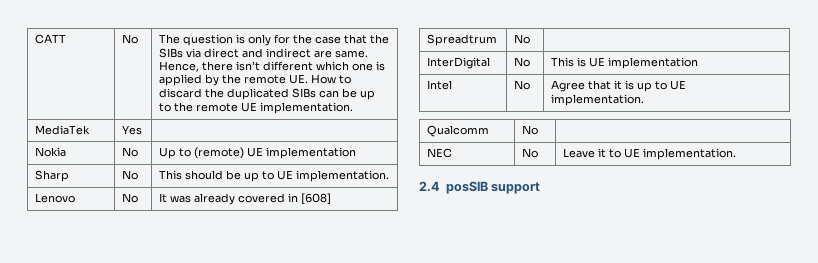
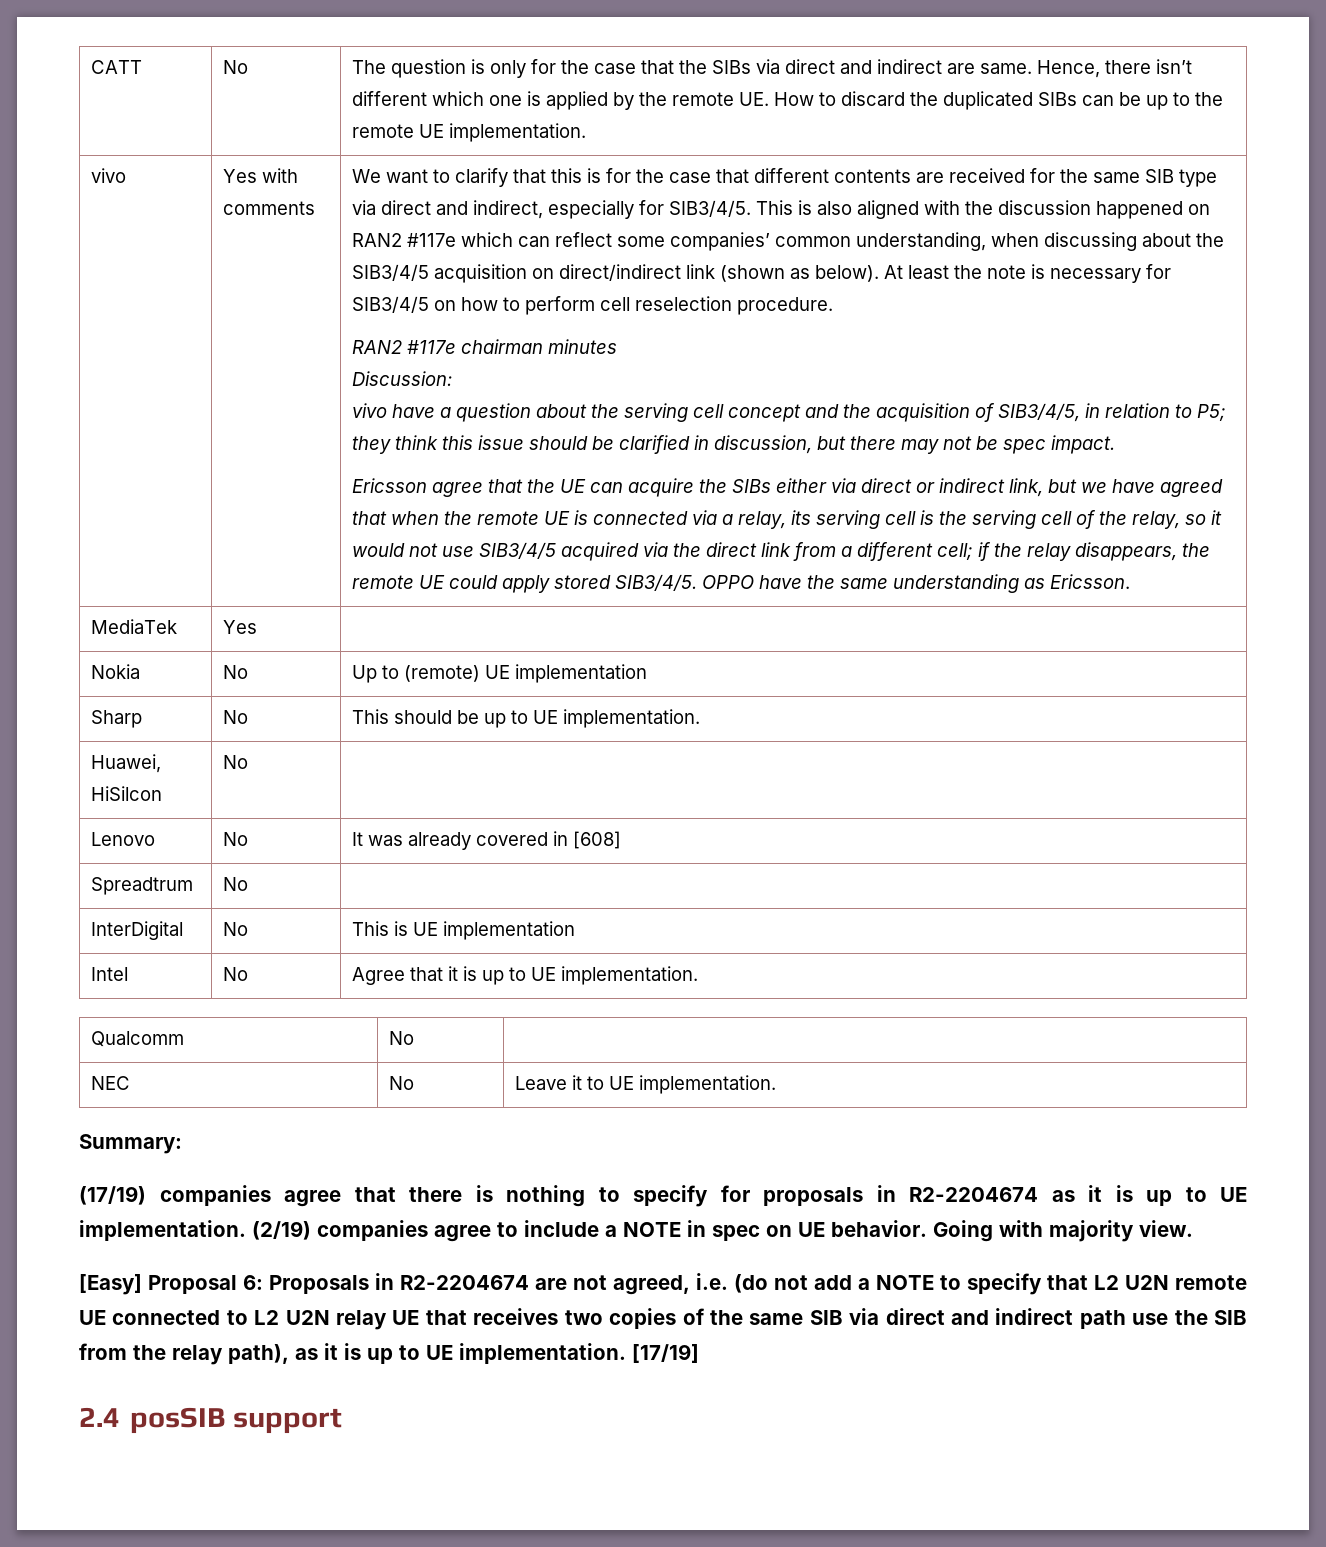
(354, 108) none -> [90,168,126,183] [222,168,298,183] [222,201,315,215] [351,168,1217,187] [351,200,1210,219] [351,232,1224,251] [351,264,1171,283] [351,296,833,315] [351,339,617,354] [351,371,452,386] [351,403,1226,422] [351,435,1115,454] [351,478,1223,497] [351,510,1222,529] [351,542,1210,561] [351,574,1130,593] // vivo | Yes with comments | We want to clarify that this is for the case that different contents are received for the same SIB type via direct and indirect, especially for SIB3/4/5. This is also aligned with the discussion happened on RAN2 #117e which can reflect some companies’ common understanding, when discussing about the SIB3/4/5 acquisition on direct/indirect link (shown as below). At least the note is necessary for SIB3/4/5 on how to perform cell reselection procedure. // RAN2 #117e chairman minutes // Discussion: // vivo have a question about the serving cell concept and the acquisition of SIB3/4/5, in relation to P5; they think this issue should be clarified in discussion, but there may not be spec impact. // Ericsson agree that the UE can acquire the SIBs either via direct or indirect link, but we have agreed that when the remote UE is connected via a relay, its serving cell is the serving cell of the relay, so it would not use SIB3/4/5 acquired via the direct link from a different cell; if the relay disappears, the remote UE could apply stored SIB3/4/5. OPPO have the same understanding as Ericsson.
(390, 176) none -> [90,754,161,773] [90,786,162,801] [222,755,248,769] // Huawei, HiSilcon | No |
(737, 154) none -> [79,1134,182,1154] [79,1185,1247,1207] [79,1220,1193,1242] [79,1273,1247,1295] [79,1308,1247,1330] [79,1343,699,1365] // Summary: // (17/19) companies agree that there is nothing to specify for proposals in R2-2204674 as it is up to UE implementation. (2/19) companies agree to include a NOTE in spec on UE behavior. Going with majority view. // [Easy] Proposal 6: Proposals in R2-2204674 are not agreed, i.e. (do not add a NOTE to specify that L2 U2N remote UE connected to L2 U2N relay UE that receives two copies of the same SIB via direct and indirect path use the SIB from the relay path), as it is up to UE implementation. [17/19]

